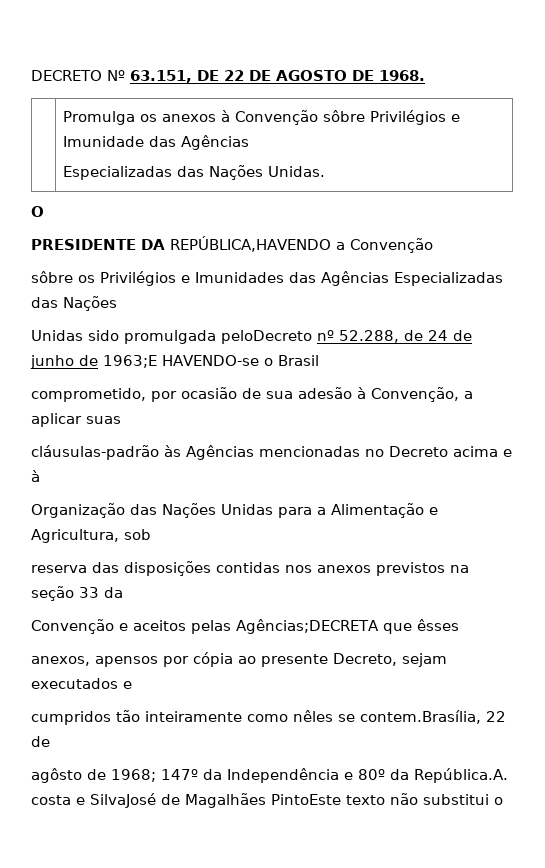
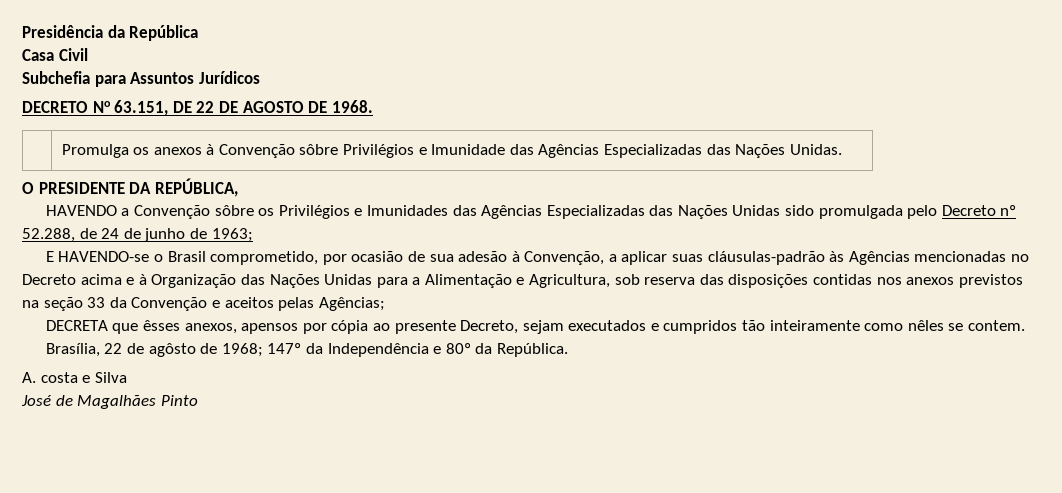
[31,70,125,81] DECRETO Nº -> [22,25,199,41] [22,48,88,61] [22,71,260,87] [22,101,111,113] Presidência da República // Casa Civil // Subchefia para Assuntos Jurídicos // DECRETO No
(250, 142) // -> (600, 151) none
(44, 211) // -> (34, 188) none
[170,236,331,252] REPÚBLICA,HAVENDO -> [154,178,238,197] [45,205,117,216] REPÚBLICA, // HAVENDO
(433, 245) // -> (210, 212) none
(117, 303) // -> (728, 212) none
[221,330,312,344] peloDecreto -> [907,205,996,219] pelo Decreto
[103,355,157,368] 1963;E -> [211,228,253,242] [45,251,54,262] 1963; // E
(319, 360) // -> (206, 256) none
(121, 420) // -> (704, 258) none
(40, 476) // -> (147, 279) none
(151, 534) // -> (640, 279) none
(123, 592) // -> (127, 302) none
[236,619,379,634] Agências;DECRETA -> [318,297,385,311] [45,320,108,331] Agências; // DECRETA
(459, 625) // -> (180, 325) none
(132, 685) // -> (659, 327) none
[360,710,481,724] contem.Brasília, -> [968,320,1026,331] [45,343,100,357] contem. // Brasília,
(50, 741) // -> (144, 348) none
[414,768,508,783] [31,793,503,808] República.A. costa e SilvaJosé de Magalhães PintoEste texto não substitui o -> [496,343,568,357] [22,372,127,383] [21,395,198,409] República. // A. costa e Silva // José de Magalhães Pinto

